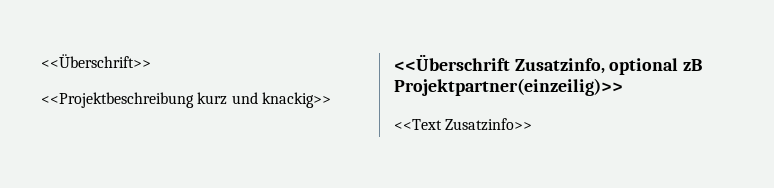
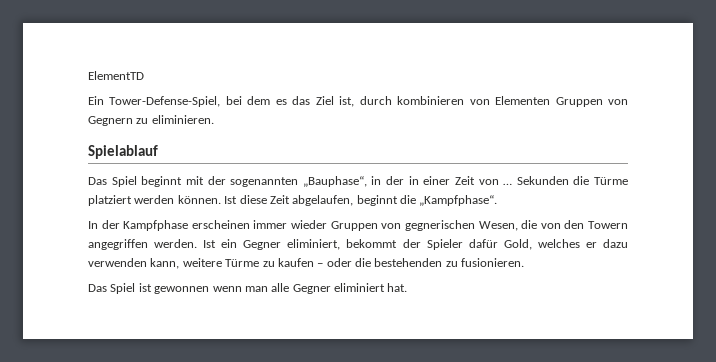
[41,54,151,68] [41,92,331,108] [394,54,703,75] [394,78,623,96] [394,118,533,131] <<Überschrift>> // <<Projektbeschreibung kurz und knackig>> // <<Überschrift Zusatzinfo, optional zB Projektpartner(einzeilig)>> // <<Text Zusatzinfo>> -> [88,71,144,80] [88,96,628,107] [88,115,214,126] [88,145,158,159] [88,176,628,187] [88,195,498,206] [88,220,629,231] [88,239,629,250] [88,258,525,269] [88,283,408,294] ElementTD // Ein Tower-Defense-Spiel, bei dem es das Ziel ist, durch kombinieren von Elementen Gruppen von Gegnern zu eliminieren. // Spielablauf // Das Spiel beginnt mit der sogenannten „Bauphase“, in der in einer Zeit von … Sekunden die Türme platziert werden können. Ist diese Zeit abgelaufen, beginnt die „Kampfphase“. // In der Kampfphase erscheinen immer wieder Gruppen von gegnerischen Wesen, die von den Towern angegriffen werden. Ist ein Gegner eliminiert, bekommt der Spieler dafür Gold, welches er dazu verwenden kann, weitere Türme zu kaufen – oder die bestehenden zu fusionieren. // Das Spiel ist gewonnen wenn man alle Gegner eliminiert hat.

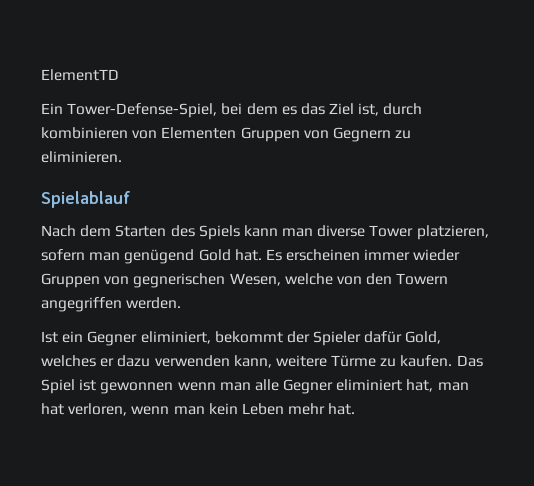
[88,176,628,187] [88,195,498,206] [88,220,189,231] Das Spiel beginnt mit der sogenannten „Bauphase“, in der in einer Zeit von … Sekunden die Türme platziert werden können. Ist diese Zeit abgelaufen, beginnt die „Kampfphase“. // In der Kampfphase -> [41,225,489,240] [41,249,282,264] Nach dem Starten des Spiels kann man diverse Tower platzieren, sofern man genügend Gold hat. Es
[521,220,538,229] die -> [284,273,333,285] welche
(198, 243) none -> (182, 303) //
[277,258,525,267] kaufen – oder die bestehenden zu fusionieren. // -> [400,355,453,367] kaufen.
(385, 287) none -> [406,379,469,392] [41,403,326,416] hat, man hat verloren, wenn man kein Leben mehr

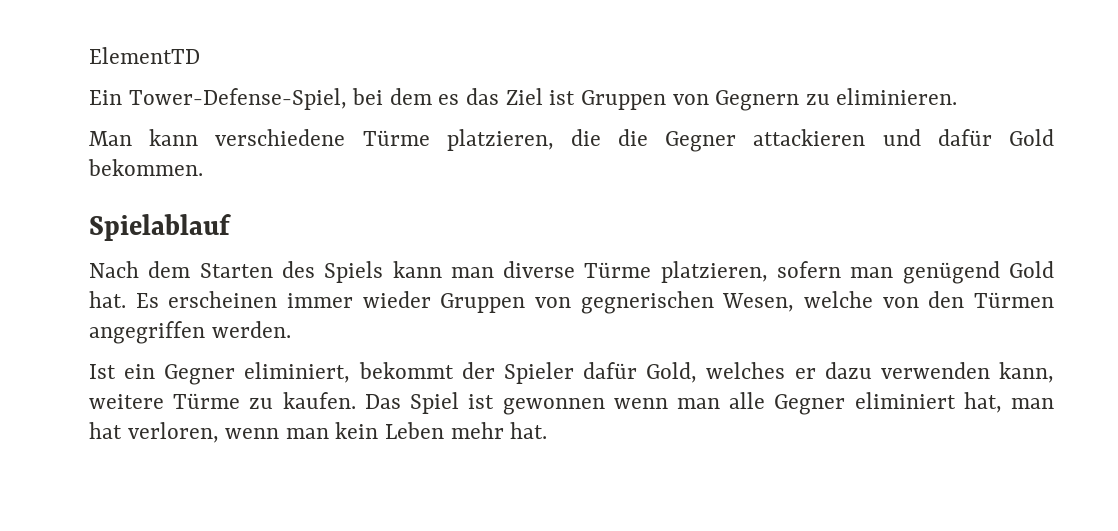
[358,103,423,116] [41,127,237,139] ist, durch kombinieren von Elementen -> [549,90,576,105] ist
(122, 157) none -> [89,129,1054,152] [88,159,203,176] // Man kann verschiedene Türme platzieren, die die Gegner attackieren und dafür Gold bekommen.
[369,225,414,237] Tower -> [584,262,652,278] Türme
[396,273,449,285] Towern -> [973,292,1054,308] Türmen

